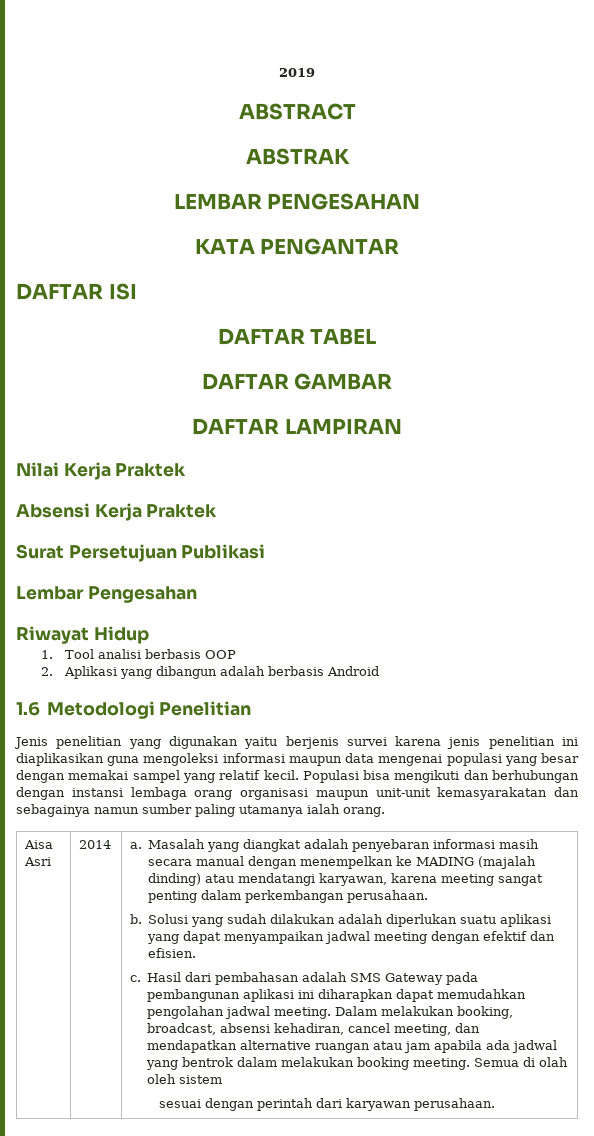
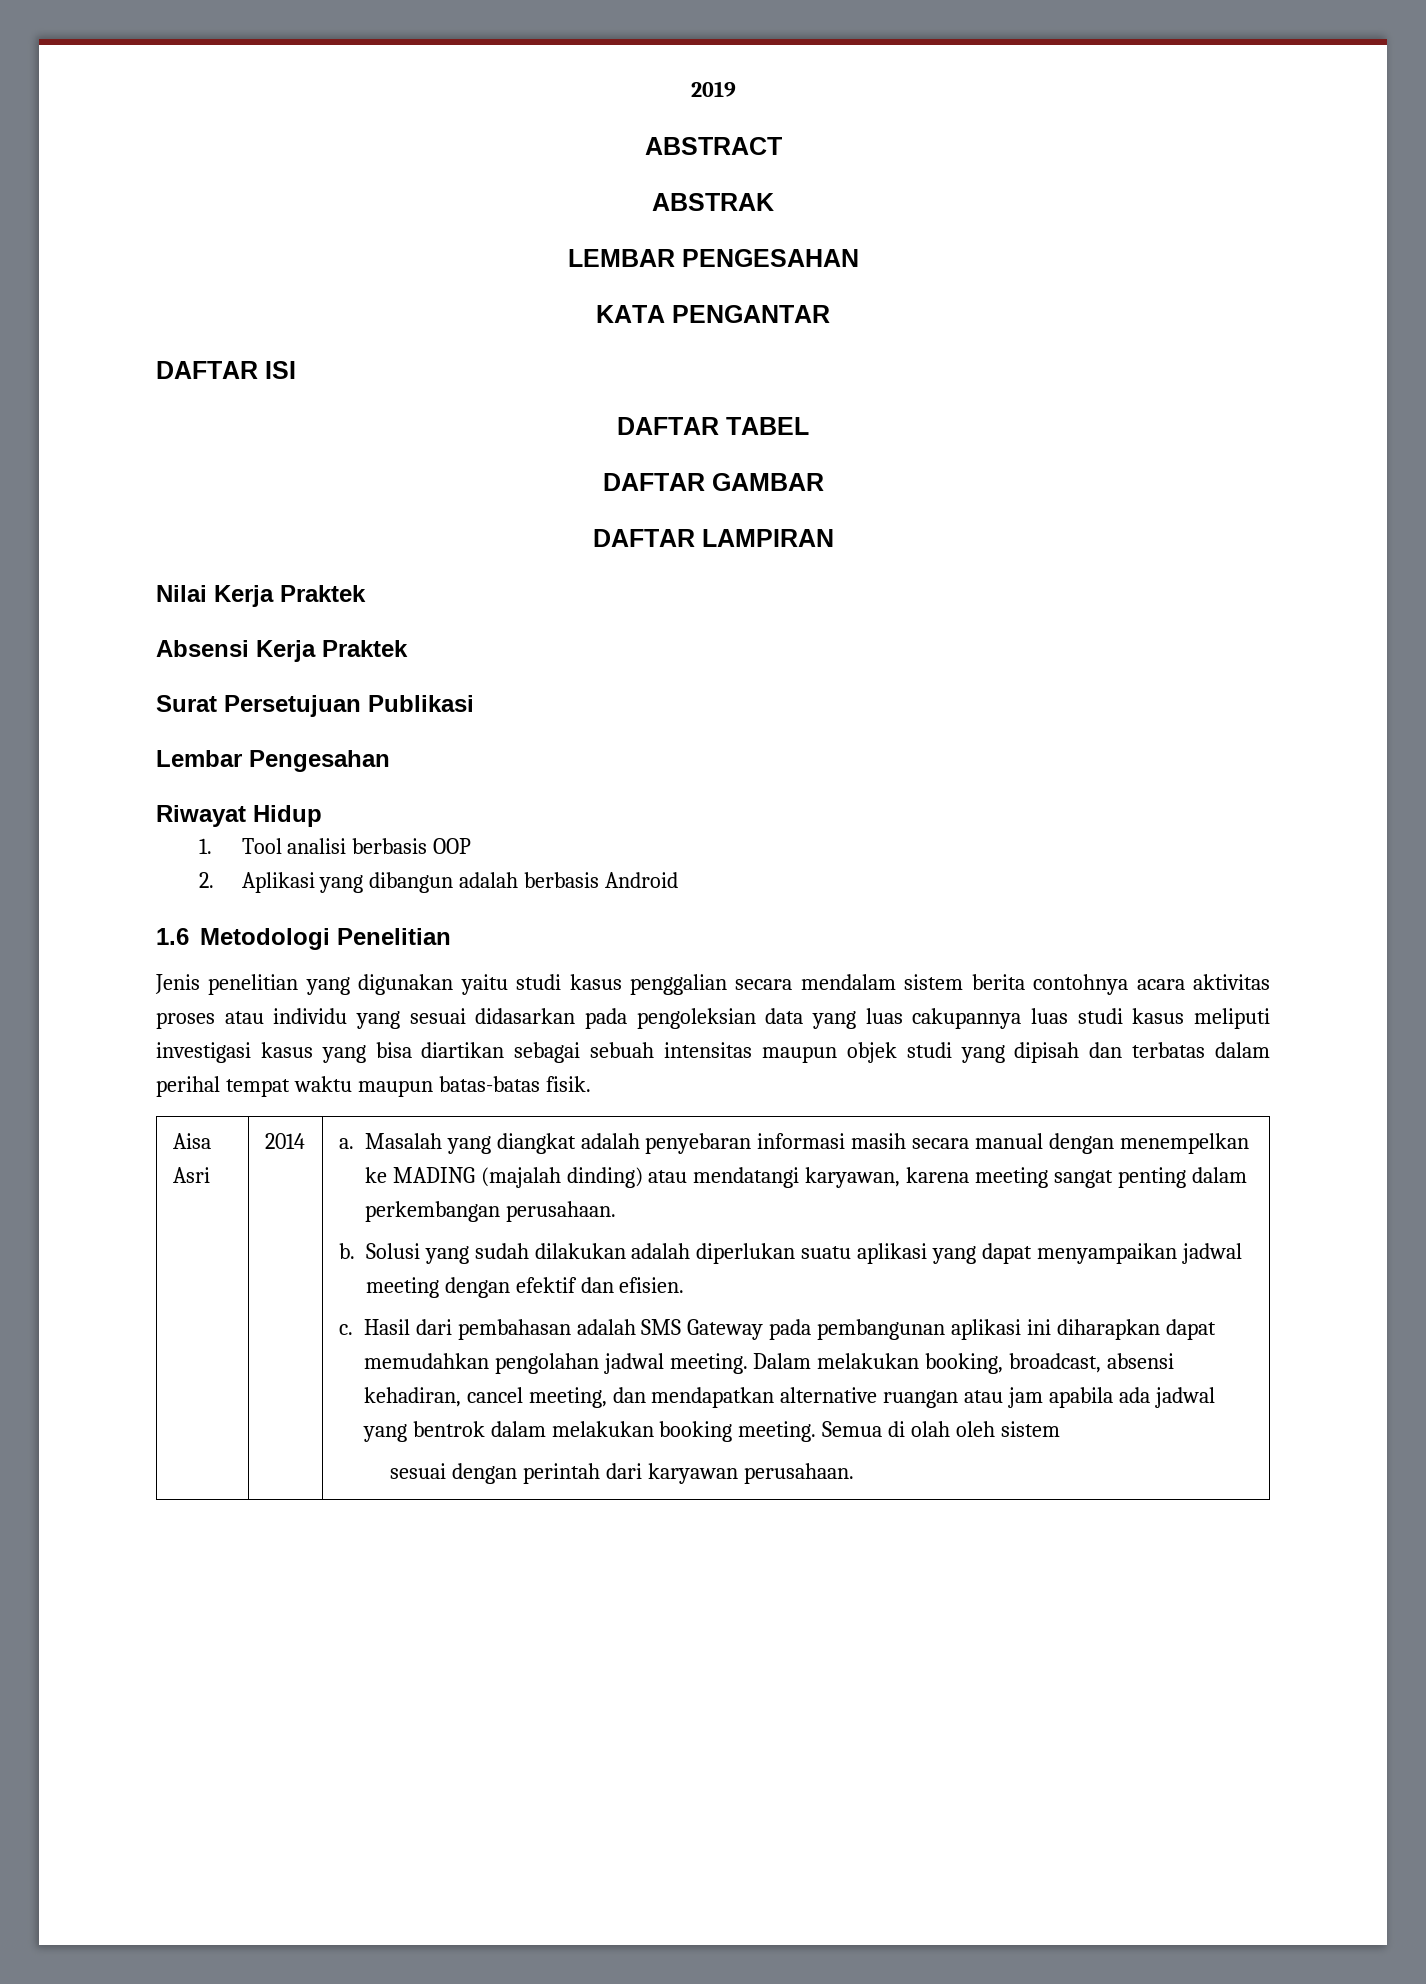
[285,736,578,749] [16,753,579,766] [16,770,579,783] [16,787,579,800] [16,804,385,817] berjenis survei karena jenis penelitian ini diaplikasikan guna mengoleksi informasi maupun data mengenai populasi yang besar dengan memakai sampel yang relatif kecil. Populasi bisa mengikuti dan berhubungan dengan instansi lembaga orang organisasi maupun unit-unit kemasyarakatan dan sebagainya namun sumber paling utamanya ialah orang. -> [516,974,1271,995] [156,1008,1270,1029] [156,1042,1270,1063] [156,1076,591,1097] studi kasus penggalian secara mendalam sistem berita contohnya acara aktivitas proses atau individu yang sesuai didasarkan pada pengoleksian data yang luas cakupannya luas studi kasus meliputi investigasi kasus yang bisa diartikan sebagai sebuah intensitas maupun objek studi yang dipisah dan terbatas dalam perihal tempat waktu maupun batas-batas fisik.

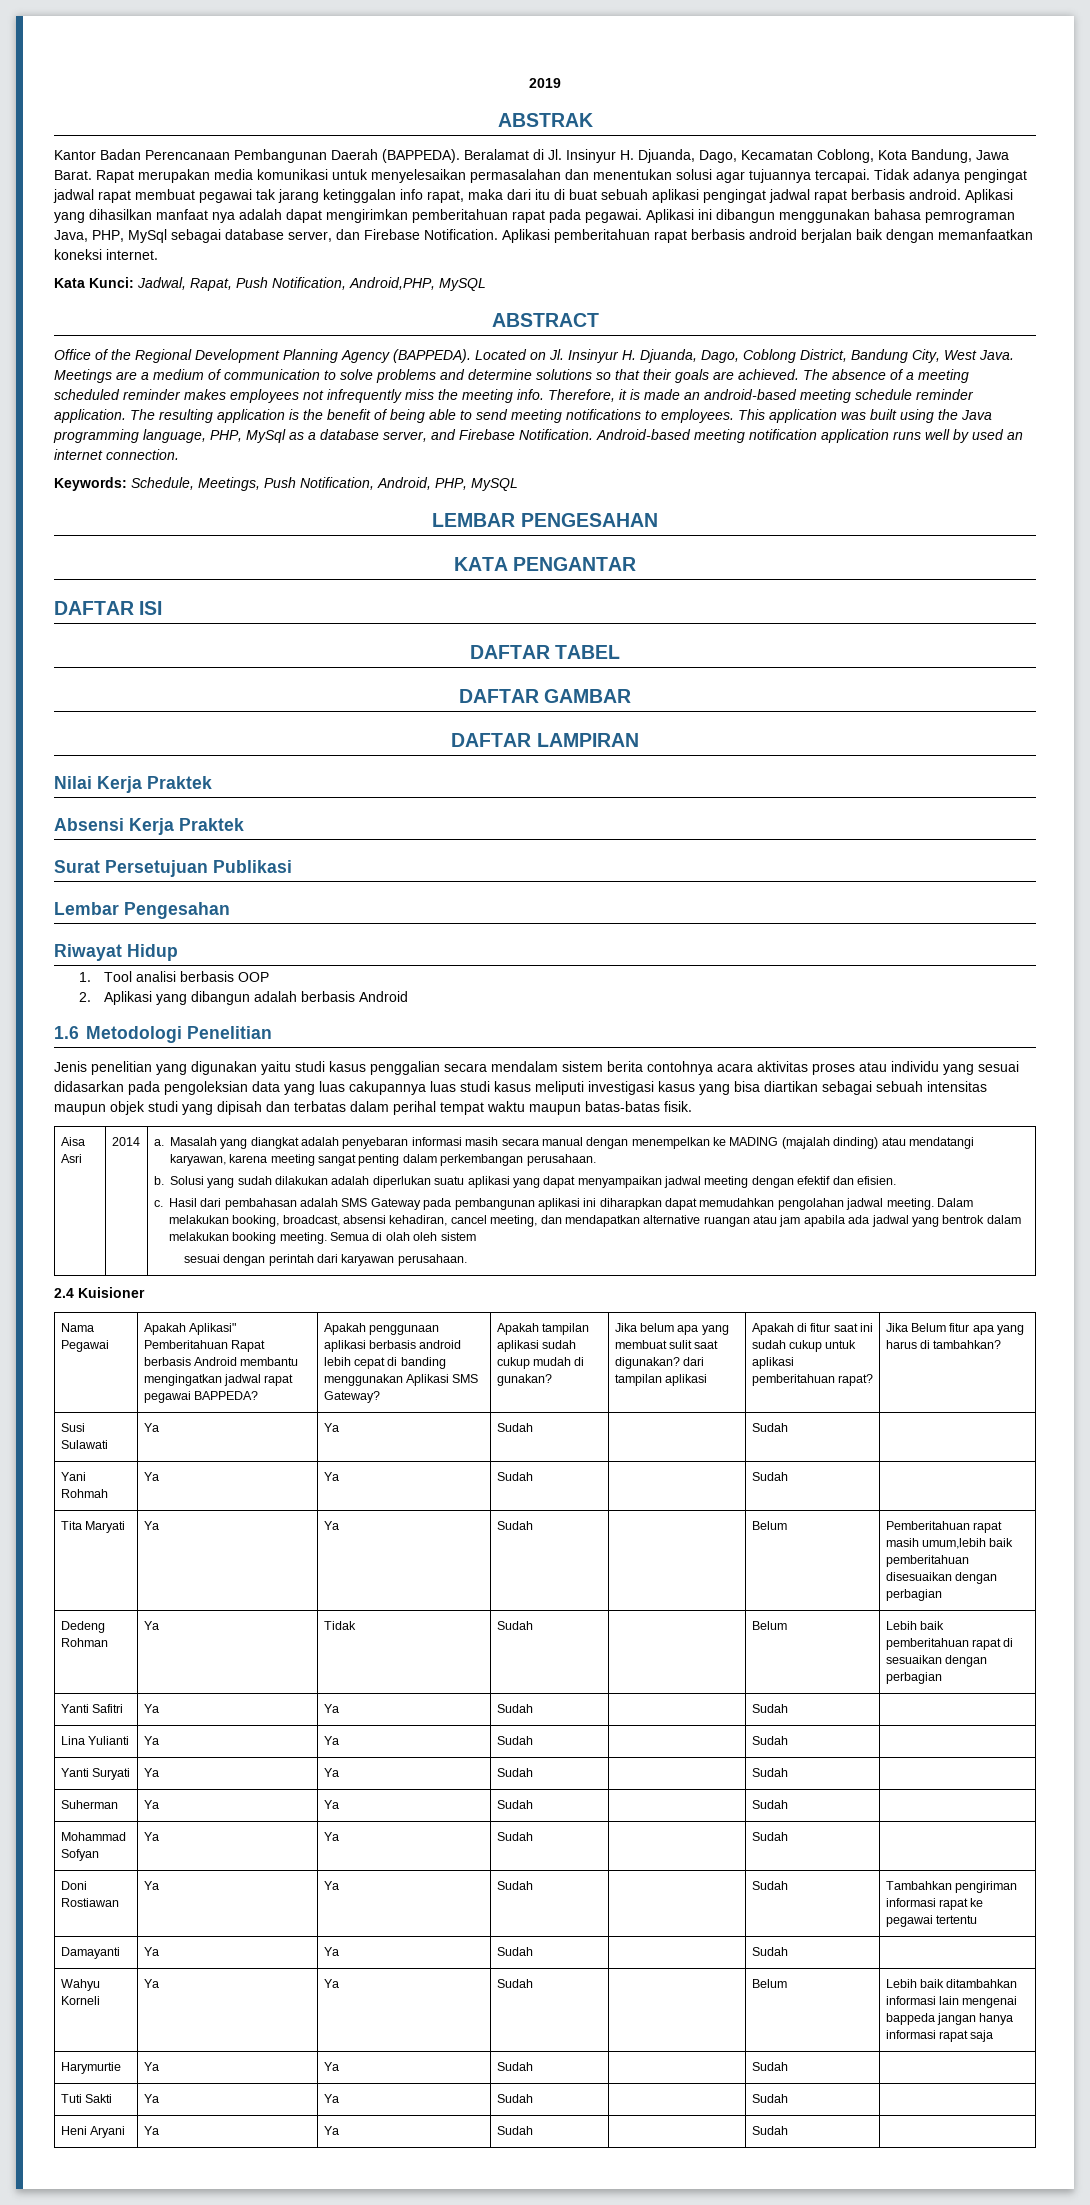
[644,137,782,155] [652,193,774,211] ABSTRACT // ABSTRAK -> [497,113,593,127] [54,149,1009,163] [54,169,1027,183] [53,189,1013,203] [54,209,1015,223] [54,229,1033,243] [54,249,158,260] [54,277,486,291] [491,313,599,327] [54,349,1014,363] [54,369,969,383] [54,389,974,403] [54,409,992,423] [53,429,1023,443] [54,449,179,460] [54,477,518,491] ABSTRAK // Kantor Badan Perencanaan Pembangunan Daerah (BAPPEDA). Beralamat di Jl. Insinyur H. Djuanda, Dago, Kecamatan Coblong, Kota Bandung, Jawa Barat. Rapat merupakan media komunikasi untuk menyelesaikan permasalahan dan menentukan solusi agar tujuannya tercapai. Tidak adanya pengingat jadwal rapat membuat pegawai tak jarang ketinggalan info rapat, maka dari itu di buat sebuah aplikasi pengingat jadwal rapat berbasis android. Aplikasi yang dihasilkan manfaat nya adalah dapat mengirimkan pemberitahuan rapat pada pegawai. Aplikasi ini dibangun menggunakan bahasa pemrograman Java, PHP, MySql sebagai database server, dan Firebase Notification. Aplikasi pemberitahuan rapat berbasis android berjalan baik dengan memanfaatkan koneksi internet. // Kata Kunci: Jadwal, Rapat, Push Notification, Android,PHP, MySQL // ABSTRACT // Office of the Regional Development Planning Agency (BAPPEDA). Located on Jl. Insinyur H. Djuanda, Dago, Coblong District, Bandung City, West Java. Meetings are a medium of communication to solve problems and determine solutions so that their goals are achieved. The absence of a meeting scheduled reminder makes employees not infrequently miss the meeting info. Therefore, it is made an android-based meeting schedule reminder application. The resulting application is the benefit of being able to send meeting notifications to employees. This application was built using the Java programming language, PHP, MySql as a database server, and Firebase Notification. Android-based meeting notification application runs well by used an internet connection. // Keywords: Schedule, Meetings, Push Notification, Android, PHP, MySQL
(854, 1473) none -> [54,1287,145,1298] [60,1323,94,1332] [60,1340,109,1352] [143,1323,237,1335] [143,1340,266,1352] [143,1357,299,1366] [143,1374,294,1386] [143,1391,259,1403] [323,1323,440,1335] [323,1340,462,1352] [323,1357,446,1369] [323,1374,479,1386] [323,1391,380,1403] [496,1323,590,1335] [496,1340,577,1352] [496,1357,585,1369] [496,1374,552,1386] [614,1323,729,1335] [614,1340,719,1349] [614,1357,705,1369] [614,1374,708,1386] [751,1323,874,1335] [751,1340,857,1352] [751,1357,794,1369] [751,1374,874,1386] [885,1323,1025,1335] [885,1340,1002,1349] [60,1423,85,1432] [60,1440,108,1449] [143,1423,159,1432] [323,1423,339,1432] [496,1423,533,1432] [751,1423,788,1432] [60,1472,86,1481] [60,1489,108,1498] [143,1472,159,1481] [323,1472,339,1481] [496,1472,533,1481] [751,1472,788,1481] [60,1521,126,1533] [143,1521,159,1530] [323,1521,339,1530] [496,1521,533,1530] [751,1521,787,1530] [885,1521,1003,1533] [885,1538,1014,1549] [885,1555,969,1567] [885,1572,998,1584] [885,1589,942,1601] [60,1621,105,1633] [60,1638,108,1647] [143,1621,159,1630] [323,1621,356,1630] [496,1621,533,1630] [751,1621,787,1630] [885,1621,945,1630] [885,1638,1014,1650] [885,1655,988,1667] [885,1672,942,1684] [60,1704,124,1713] [143,1704,159,1713] [323,1704,339,1713] [496,1704,533,1713] [751,1704,788,1713] [60,1736,130,1745] [143,1736,159,1745] [323,1736,339,1745] [496,1736,533,1745] [751,1736,788,1745] [60,1768,131,1780] [143,1768,159,1777] [323,1768,339,1777] [496,1768,533,1777] [751,1768,788,1777] [60,1800,118,1809] [143,1800,159,1809] [323,1800,339,1809] [496,1800,533,1809] [751,1800,788,1809] [60,1832,126,1841] [60,1849,99,1861] [143,1832,159,1841] [323,1832,339,1841] [496,1832,533,1841] [751,1832,788,1841] [60,1881,87,1890] [60,1898,119,1907] [143,1881,159,1890] [323,1881,339,1890] [496,1881,533,1890] [751,1881,788,1890] [885,1881,1018,1893] [885,1898,984,1910] [885,1915,978,1927] [60,1947,120,1959] [143,1947,159,1956] [323,1947,339,1956] [496,1947,533,1956] [751,1947,788,1956] [60,1979,100,1991] [60,1996,100,2005] [143,1979,159,1988] [323,1979,339,1988] [496,1979,533,1988] [751,1979,787,1988] [885,1979,1018,1988] [885,1996,1018,2008] [885,2013,1014,2025] [885,2030,994,2042] [60,2062,121,2074] [143,2062,159,2071] [323,2062,339,2071] [496,2062,533,2071] [751,2062,788,2071] [60,2094,113,2103] [143,2094,159,2103] [323,2094,339,2103] [496,2094,533,2103] [751,2094,788,2103] [60,2126,126,2138] [143,2126,159,2135] [323,2126,339,2135] [496,2126,533,2135] [751,2126,788,2135] // 2.4 Kuisioner // Nama Pegawai | Apakah Aplikasi" Pemberitahuan Rapat berbasis Android membantu mengingatkan jadwal rapat pegawai BAPPEDA? | Apakah penggunaan aplikasi berbasis android lebih cepat di banding menggunakan Aplikasi SMS Gateway? | Apakah tampilan aplikasi sudah cukup mudah di gunakan? | Jika belum apa yang membuat sulit saat digunakan? dari tampilan aplikasi | Apakah di fitur saat ini sudah cukup untuk aplikasi pemberitahuan rapat? | Jika Belum fitur apa yang harus di tambahkan? // Susi Sulawati | Ya | Ya | Sudah | | Sudah | // Yani Rohmah | Ya | Ya | Sudah | | Sudah | // Tita Maryati | Ya | Ya | Sudah | | Belum | Pemberitahuan rapat masih umum,lebih baik pemberitahuan disesuaikan dengan perbagian // Dedeng Rohman | Ya | Tidak | Sudah | | Belum | Lebih baik pemberitahuan rapat di sesuaikan dengan perbagian // Yanti Safitri | Ya | Ya | Sudah | | Sudah | // Lina Yulianti | Ya | Ya | Sudah | | Sudah | // Yanti Suryati | Ya | Ya | Sudah | | Sudah | // Suherman | Ya | Ya | Sudah | | Sudah | // Mohammad Sofyan | Ya | Ya | Sudah | | Sudah | // Doni Rostiawan | Ya | Ya | Sudah | | Sudah | Tambahkan pengiriman informasi rapat ke pegawai tertentu // Damayanti | Ya | Ya | Sudah | | Sudah | // Wahyu Korneli | Ya | Ya | Sudah | | Belum | Lebih baik ditambahkan informasi lain mengenai bappeda jangan hanya informasi rapat saja // Harymurtie | Ya | Ya | Sudah | | Sudah | // Tuti Sakti | Ya | Ya | Sudah | | Sudah | // Heni Aryani | Ya | Ya | Sudah | | Sudah |

